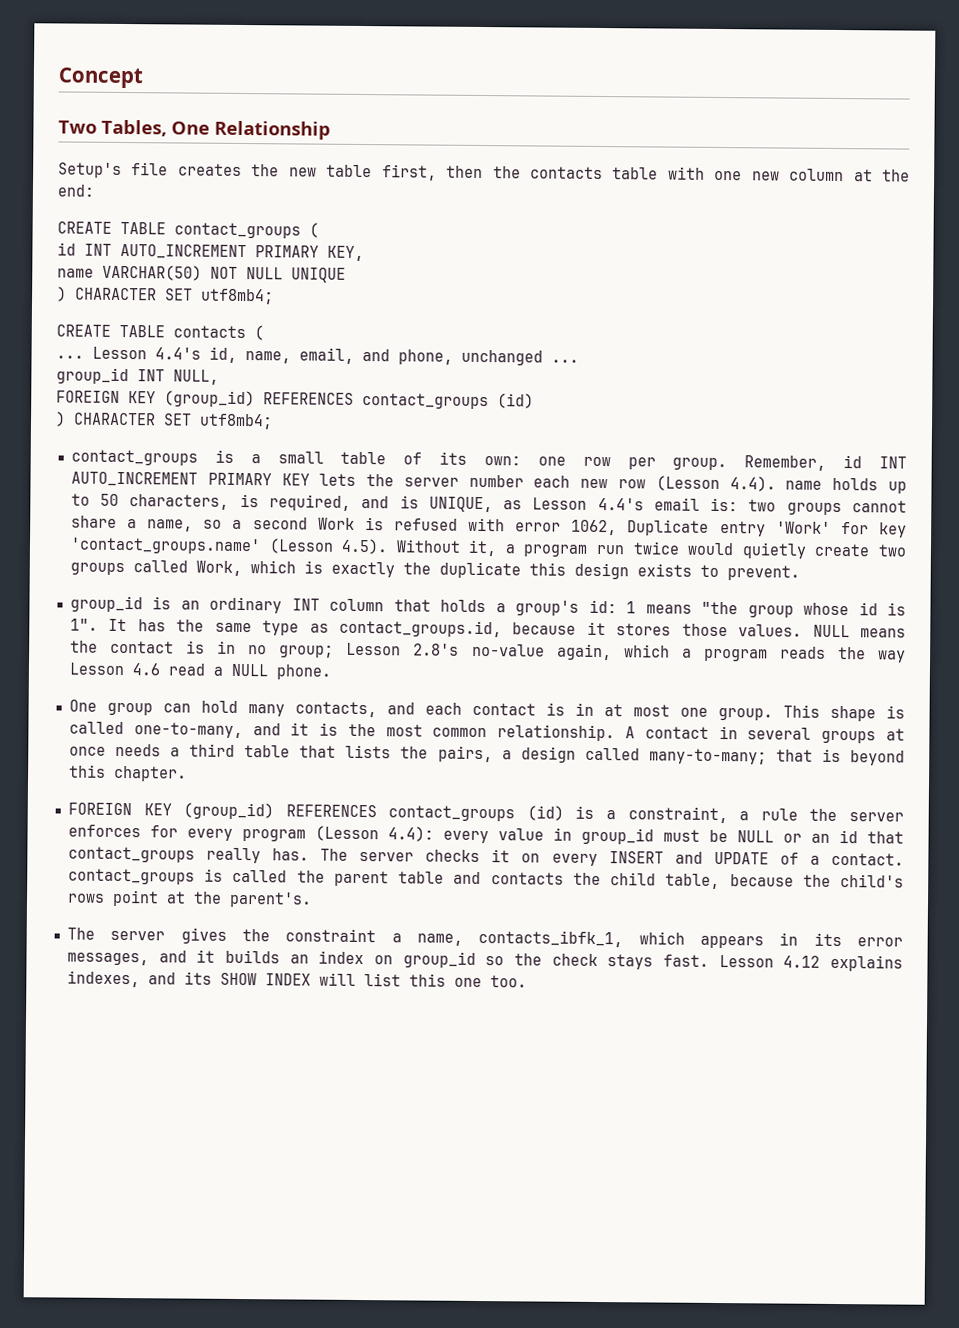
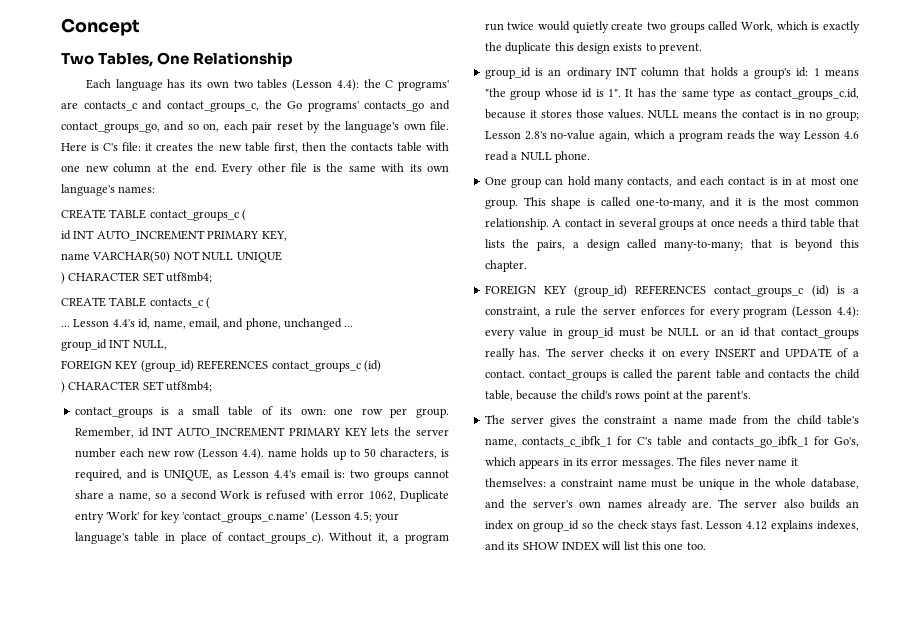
[58,162,169,178] Setup's file -> [85,79,449,91] [61,100,450,112] [61,121,449,133] [61,142,153,151] Each language has its own two tables (Lesson 4.4): the C programs' are contacts_c and contact_groups_c, the Go programs' contacts_go and contact_groups_go, and so on, each pair reset by the language's own file. Here is C's file: it
[57,184,95,197] [57,221,301,239] end: // CREATE TABLE contact_groups -> [194,163,449,175] [61,184,156,196] [61,209,239,221] end. Every other file is the same with its own language's names: // CREATE TABLE contact_groups_c
[173,325,246,339] contacts -> [149,298,203,308] contacts_c
[362,393,489,410] contact_groups -> [271,361,361,372] contact_groups_c
[69,537,389,555] 'contact_groups.name' (Lesson 4.5). -> [182,511,400,523] [74,532,324,544] 'contact_groups_c.name' (Lesson 4.5; your language's table in place of contact_groups_c).
[338,619,502,638] contact_groups.id, -> [755,88,859,100] contact_groups_c.id,
[388,805,516,822] contact_groups -> [714,286,804,297] contact_groups_c
[416,930,624,948] name, contacts_ibfk_1, -> [674,415,859,425] [484,436,859,448] name made from the child table's name, contacts_c_ibfk_1 for C's table and contacts_go_ibfk_1 for Go's,
[66,949,216,966] messages, and it -> [621,457,798,469] [484,478,859,490] [484,499,804,511] messages. The files never name it themselves: a constraint name must be unique in the whole database, and the server's own names already are. The server also

